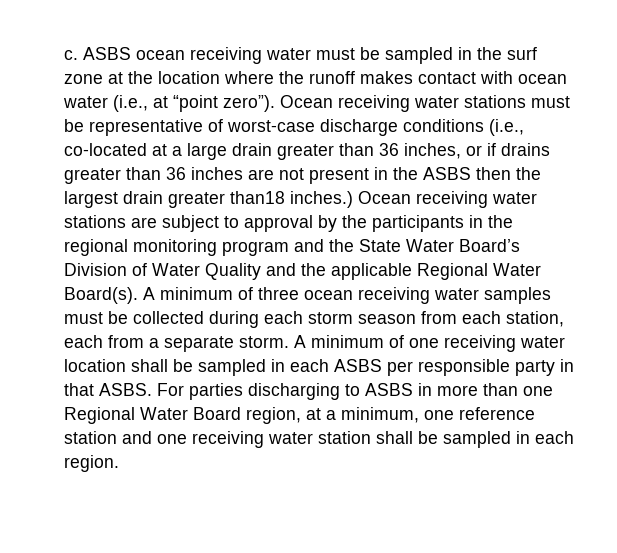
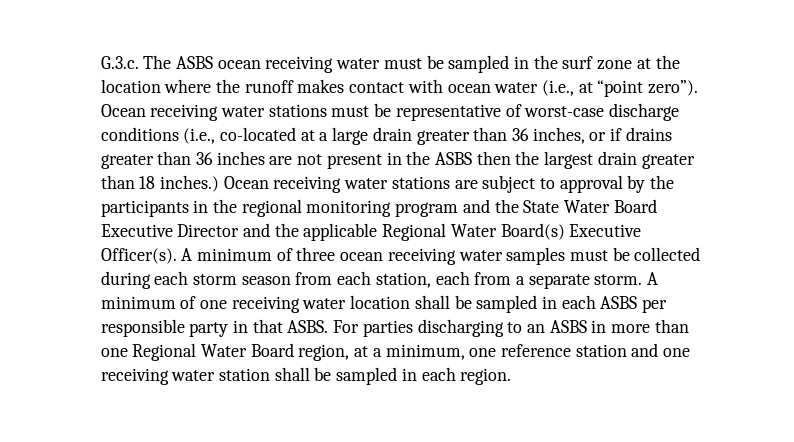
[63,50,78,60] c. -> [100,55,172,69] G.3.c. The
[229,191,285,204] than18 -> [100,175,156,189] than 18
[458,239,520,252] [63,263,261,280] Board’s Division of Water Quality -> [613,199,657,213] [100,224,240,237] Board Executive Director
[63,287,138,304] Board(s). -> [500,223,642,240] [100,248,177,264] Board(s) Executive Officer(s).
(360, 390) none -> [527,324,546,333] an

